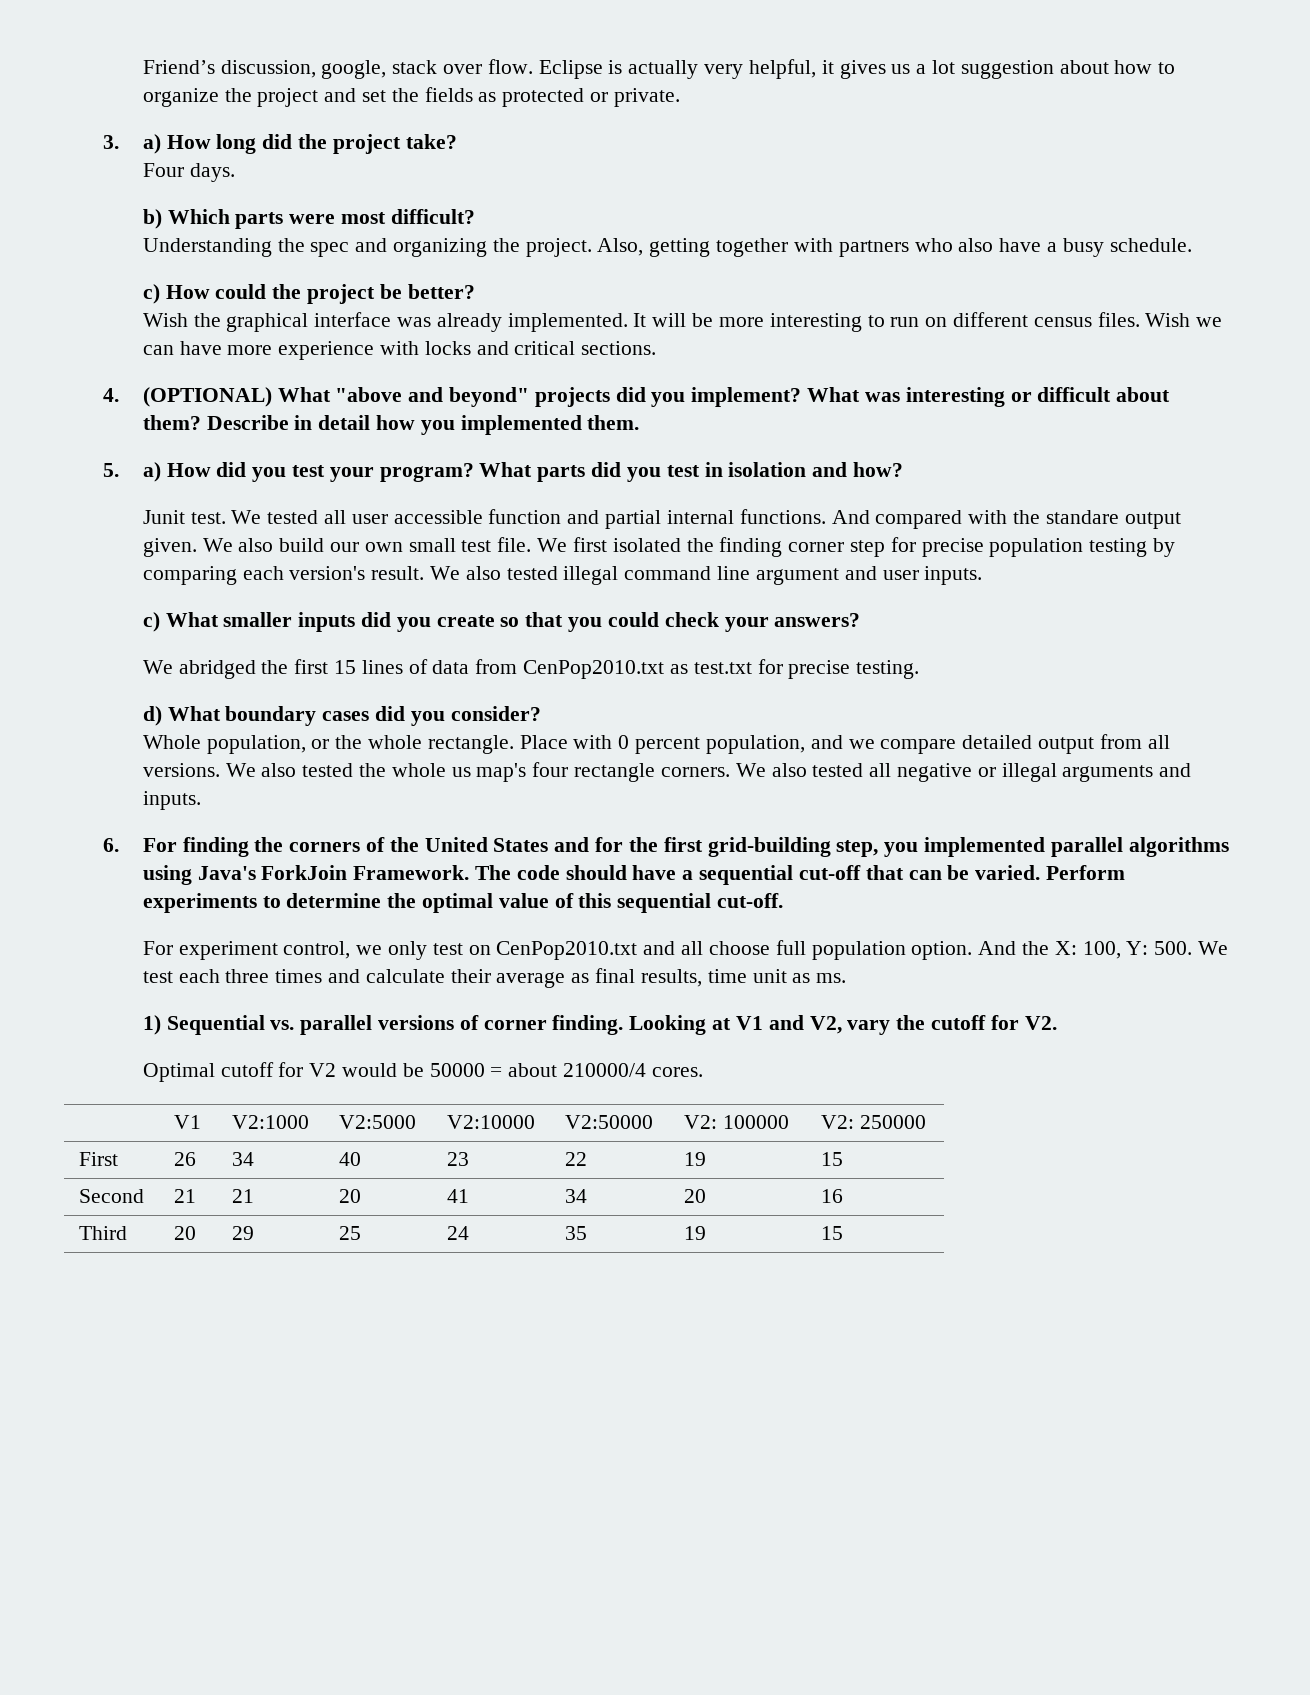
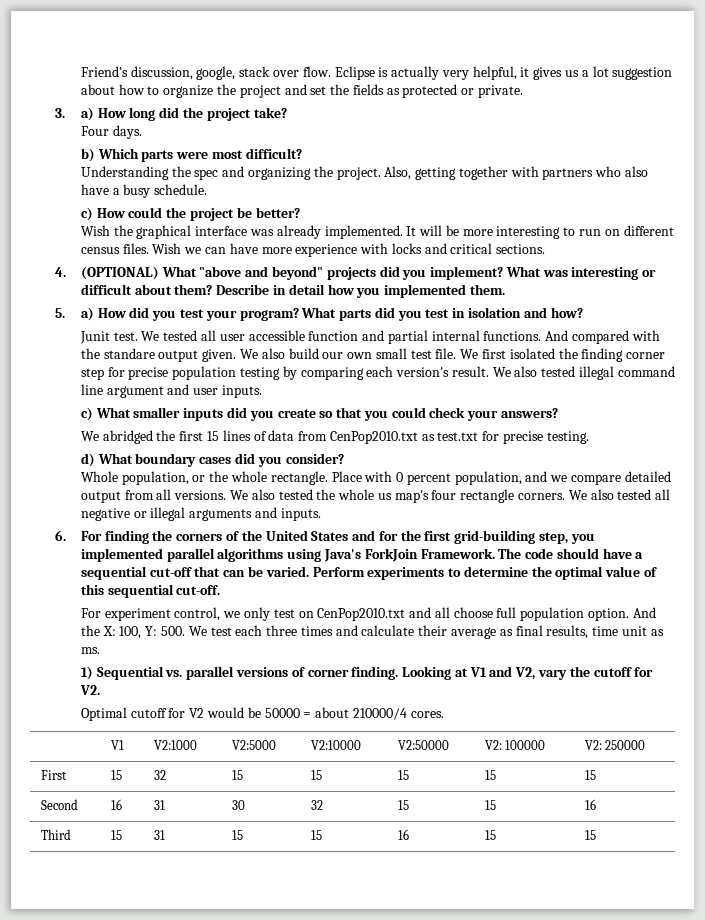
[173,1152,196,1166] [231,1152,254,1166] [338,1152,361,1166] [446,1152,469,1166] [564,1152,587,1166] [683,1152,706,1166] [820,1152,843,1166] [78,1189,144,1203] [173,1189,196,1203] [231,1189,254,1203] [338,1189,361,1203] [446,1189,469,1203] [564,1189,587,1203] [683,1189,706,1203] [820,1189,843,1203] [78,1226,127,1240] [173,1226,196,1240] [231,1226,254,1240] [338,1226,361,1240] [446,1226,469,1240] [564,1226,587,1240] [683,1226,706,1240] 26 | 34 | 40 | 23 | 22 | 19 | 15 // Second | 21 | 21 | 20 | 41 | 34 | 20 | 16 // Third | 20 | 29 | 25 | 24 | 35 | 19 -> [111,770,123,780] [154,770,167,780] [232,770,244,780] [311,770,323,780] [398,770,410,780] [485,770,497,780] [585,770,597,780] [41,799,79,810] [111,799,123,810] [154,800,166,810] [232,800,246,810] [311,800,324,810] [398,800,410,810] [485,800,497,810] [585,799,597,810] [41,829,72,840] [111,830,123,840] [154,830,166,840] [232,830,244,840] [311,830,323,840] [398,829,410,840] [485,830,497,840] 15 | 32 | 15 | 15 | 15 | 15 | 15 // Second | 16 | 31 | 30 | 32 | 15 | 15 | 16 // Third | 15 | 31 | 15 | 15 | 16 | 15

